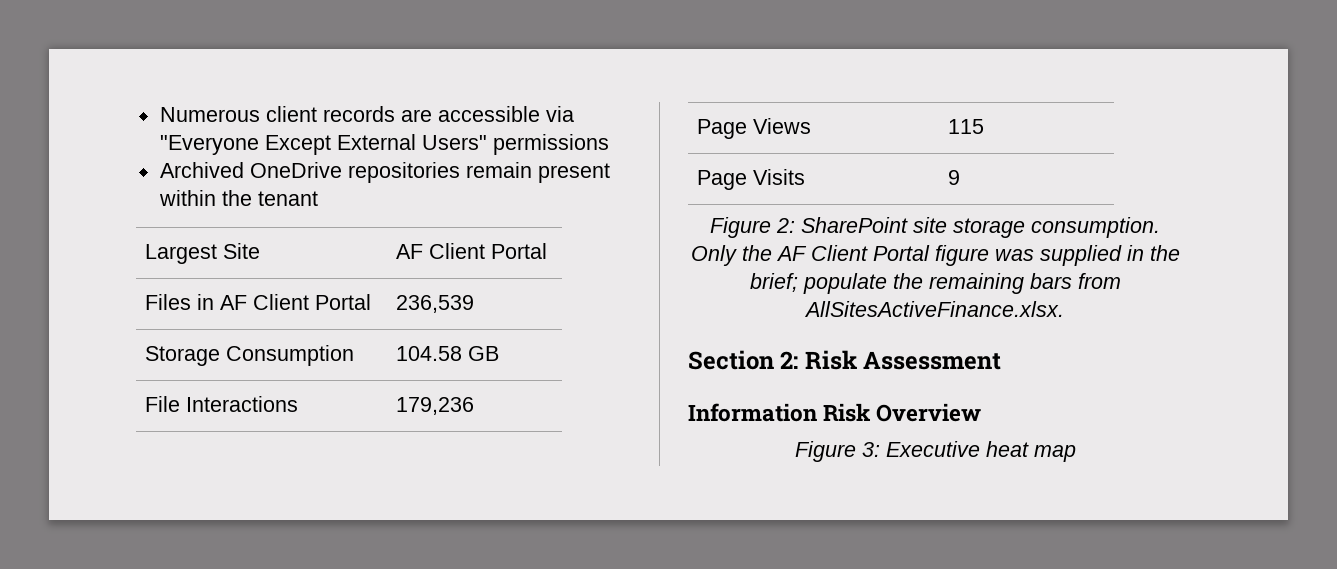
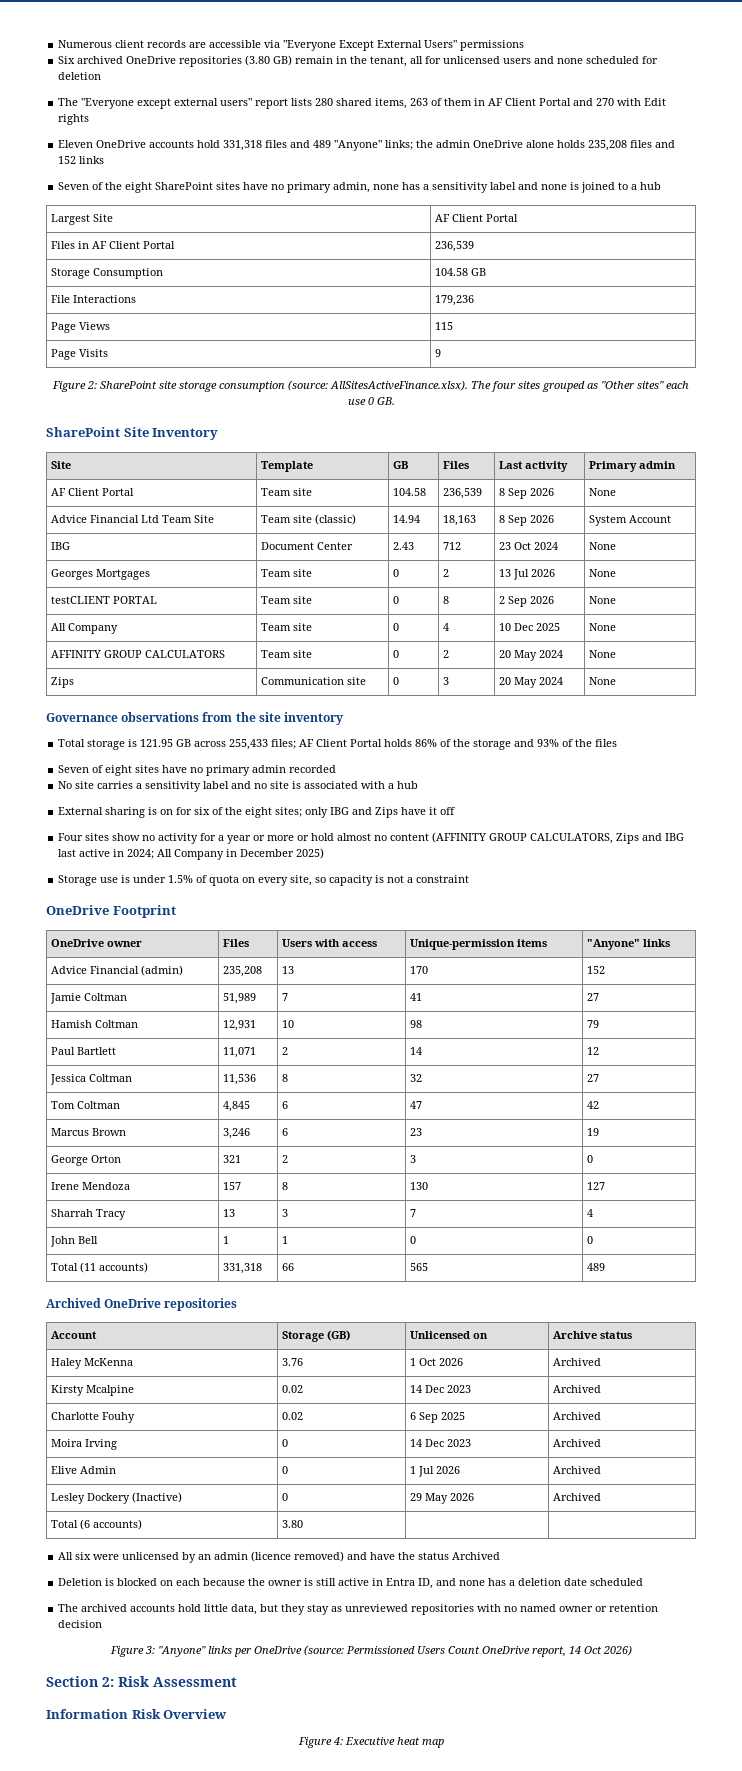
[159,162,610,183] [158,190,318,206] Archived OneDrive repositories remain present within the tenant -> [58,55,659,67] [58,72,102,80] [58,98,667,109] [58,114,90,125] [58,140,676,151] [58,156,105,164] [58,182,662,193] Six archived OneDrive repositories (3.80 GB) remain in the tenant, all for unlicensed users and none scheduled for deletion // The "Everyone except external users" report lists 280 shared items, 263 of them in AF Client Portal and 270 with Edit rights // Eleven OneDrive accounts hold 331,318 files and 489 "Anyone" links; the admin OneDrive alone holds 235,208 files and 152 links // Seven of the eight SharePoint sites have no primary admin, none has a sensitivity label and none is joined to a hub
[1031,217,1160,238] [690,245,1180,266] [749,273,1121,294] [804,301,1064,317] consumption. Only the AF Client Portal figure was supplied in the brief; populate the remaining bars from AllSitesActiveFinance.xlsx. -> [219,380,689,392] [347,397,395,405] [46,427,219,440] [50,461,71,469] [260,461,313,472] [392,461,408,469] [442,461,469,469] [498,461,568,472] [588,461,676,472] [50,488,134,496] [260,488,312,496] [392,488,426,496] [442,488,482,499] [498,488,554,499] [588,488,616,496] [50,515,214,523] [260,514,356,525] [392,515,420,523] [442,515,476,526] [498,515,554,526] [588,515,671,526] [50,542,70,550] [260,542,353,550] [392,542,414,550] [442,542,461,550] [498,542,558,550] [588,542,616,550] [50,569,150,580] [260,569,312,577] [392,569,399,577] [442,569,449,577] [498,569,555,580] [588,569,616,577] [50,596,157,604] [260,596,312,604] [392,596,399,604] [442,596,449,604] [498,596,554,607] [588,596,616,604] [50,623,118,634] [260,623,312,631] [392,623,399,631] [442,623,449,631] [498,623,560,631] [588,623,616,631] [50,650,225,658] [260,650,312,658] [392,650,399,658] [442,650,449,658] [498,650,563,661] [588,650,616,658] [50,677,74,688] [260,677,366,685] [392,677,399,685] [442,677,449,685] [498,677,563,688] [588,677,616,685] [46,712,344,725] [58,739,618,750] [58,765,337,776] [58,781,419,792] [58,807,456,818] [58,832,685,844] [58,848,325,860] [58,875,470,886] [46,905,176,918] [50,939,142,947] [222,939,249,947] [281,939,377,947] [409,939,547,950] [586,939,670,950] [50,965,183,976] [222,966,262,977] [281,966,294,974] [409,966,428,974] [586,966,605,974] [49,993,127,1004] [222,993,256,1004] [281,993,288,1001] [409,993,422,1001] [586,993,599,1001] [50,1020,138,1028] [222,1020,256,1031] [281,1020,294,1028] [409,1020,422,1028] [586,1020,599,1028] [50,1047,116,1055] [222,1047,256,1058] [281,1047,288,1055] [409,1047,422,1055] [586,1047,599,1055] [49,1074,132,1085] [222,1074,256,1085] [281,1074,288,1082] [409,1074,422,1082] [586,1074,599,1082] [50,1101,120,1109] [222,1101,250,1112] [281,1101,288,1109] [409,1101,422,1109] [586,1101,599,1109] [50,1128,126,1136] [222,1128,250,1139] [281,1128,288,1136] [409,1128,422,1136] [586,1128,599,1136] [50,1155,121,1166] [222,1155,241,1163] [281,1155,288,1163] [409,1155,416,1163] [586,1155,593,1163] [50,1182,130,1190] [222,1182,241,1190] [281,1182,288,1190] [409,1182,428,1190] [586,1182,605,1190] [50,1209,126,1220] [222,1209,235,1217] [281,1209,288,1217] [409,1209,416,1217] [586,1209,593,1217] [49,1236,98,1247] [222,1236,229,1244] [281,1236,288,1244] [409,1236,416,1244] [586,1236,593,1244] [50,1262,148,1273] [222,1263,262,1274] [281,1263,294,1271] [409,1263,428,1271] [586,1263,605,1271] [46,1298,238,1311] [50,1331,97,1339] [281,1330,350,1342] [409,1331,488,1339] [552,1331,632,1339] [50,1358,133,1369] [281,1358,303,1366] [409,1358,463,1366] [552,1358,601,1366] [50,1385,134,1396] [281,1385,303,1393] [409,1385,471,1393] [552,1385,601,1393] [50,1412,135,1423] [281,1412,303,1420] [409,1412,465,1423] [552,1412,601,1420] [50,1439,117,1450] [281,1439,288,1447] [409,1439,471,1447] [552,1439,601,1447] [50,1466,116,1474] [281,1466,288,1474] [409,1466,460,1477] [552,1466,601,1474] [50,1492,182,1504] [281,1493,288,1501] [409,1493,474,1504] [552,1493,601,1501] [50,1519,142,1530] [281,1520,303,1528] [58,1551,501,1563] [58,1578,644,1589] [58,1604,659,1615] [58,1620,103,1628] [109,1645,632,1657] consumption (source: AllSitesActiveFinance.xlsx). The four sites grouped as "Other sites" each use 0 GB. // SharePoint Site Inventory // Site | Template | GB | Files | Last activity | Primary admin // AF Client Portal | Team site | 104.58 | 236,539 | 8 Sep 2026 | None // Advice Financial Ltd Team Site | Team site (classic) | 14.94 | 18,163 | 8 Sep 2026 | System Account // IBG | Document Center | 2.43 | 712 | 23 Oct 2024 | None // Georges Mortgages | Team site | 0 | 2 | 13 Jul 2026 | None // testCLIENT PORTAL | Team site | 0 | 8 | 2 Sep 2026 | None // All Company | Team site | 0 | 4 | 10 Dec 2025 | None // AFFINITY GROUP CALCULATORS | Team site | 0 | 2 | 20 May 2024 | None // Zips | Communication site | 0 | 3 | 20 May 2024 | None // Governance observations from the site inventory // Total storage is 121.95 GB across 255,433 files; AF Client Portal holds 86% of the storage and 93% of the files // Seven of eight sites have no primary admin recorded // No site carries a sensitivity label and no site is associated with a hub // External sharing is on for six of the eight sites; only IBG and Zips have it off // Four sites show no activity for a year or more or hold almost no content (AFFINITY GROUP CALCULATORS, Zips and IBG last active in 2024; All Company in December 2025) // Storage use is under 1.5% of quota on every site, so capacity is not a constraint // OneDrive Footprint // OneDrive owner | Files | Users with access | Unique-permission items | "Anyone" links // Advice Financial (admin) | 235,208 | 13 | 170 | 152 // Jamie Coltman | 51,989 | 7 | 41 | 27 // Hamish Coltman | 12,931 | 10 | 98 | 79 // Paul Bartlett | 11,071 | 2 | 14 | 12 // Jessica Coltman | 11,536 | 8 | 32 | 27 // Tom Coltman | 4,845 | 6 | 47 | 42 // Marcus Brown | 3,246 | 6 | 23 | 19 // George Orton | 321 | 2 | 3 | 0 // Irene Mendoza | 157 | 8 | 130 | 127 // Sharrah Tracy | 13 | 3 | 7 | 4 // John Bell | 1 | 1 | 0 | 0 // Total (11 accounts) | 331,318 | 66 | 565 | 489 // Archived OneDrive repositories // Account | Storage (GB) | Unlicensed on | Archive status // Haley McKenna | 3.76 | 1 Oct 2026 | Archived // Kirsty Mcalpine | 0.02 | 14 Dec 2023 | Archived // Charlotte Fouhy | 0.02 | 6 Sep 2025 | Archived // Moira Irving | 0 | 14 Dec 2023 | Archived // Elive Admin | 0 | 1 Jul 2026 | Archived // Lesley Dockery (Inactive) | 0 | 29 May 2026 | Archived // Total (6 accounts) | 3.80 | | // All six were unlicensed by an admin (licence removed) and have the status Archived // Deletion is blocked on each because the owner is still active in Entra ID, and none has a deletion date scheduled // The archived accounts hold little data, but they stay as unreviewed repositories with no named owner or retention decision // Figure 3: "Anyone" links per OneDrive (source: Permissioned Users Count OneDrive report, 14 Oct 2026)
[861,442,880,457] 3: -> [332,1737,343,1745] 4:

